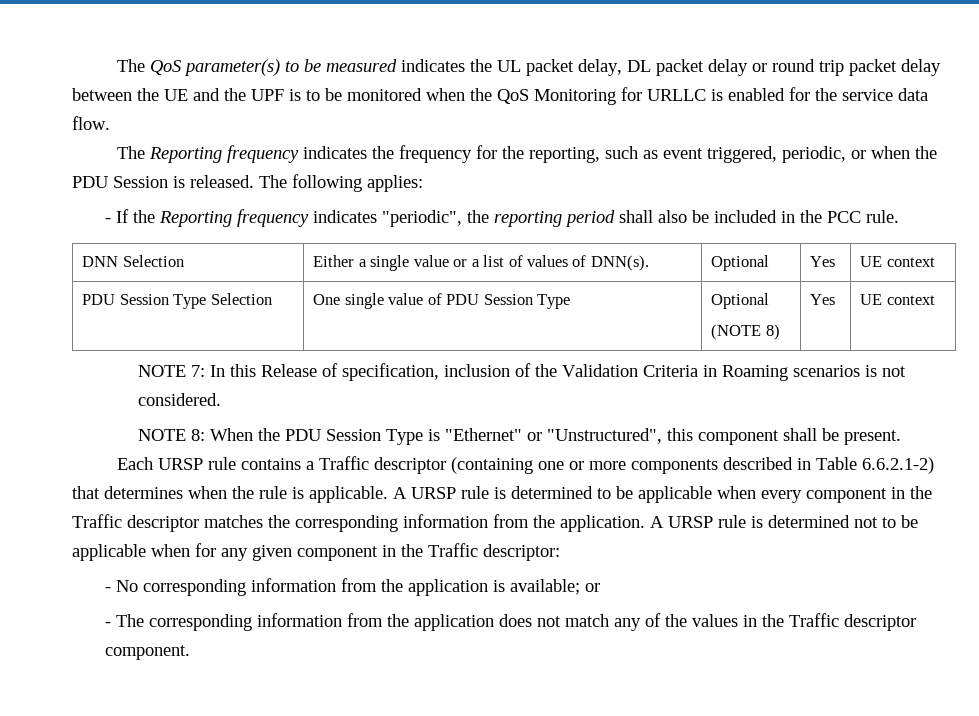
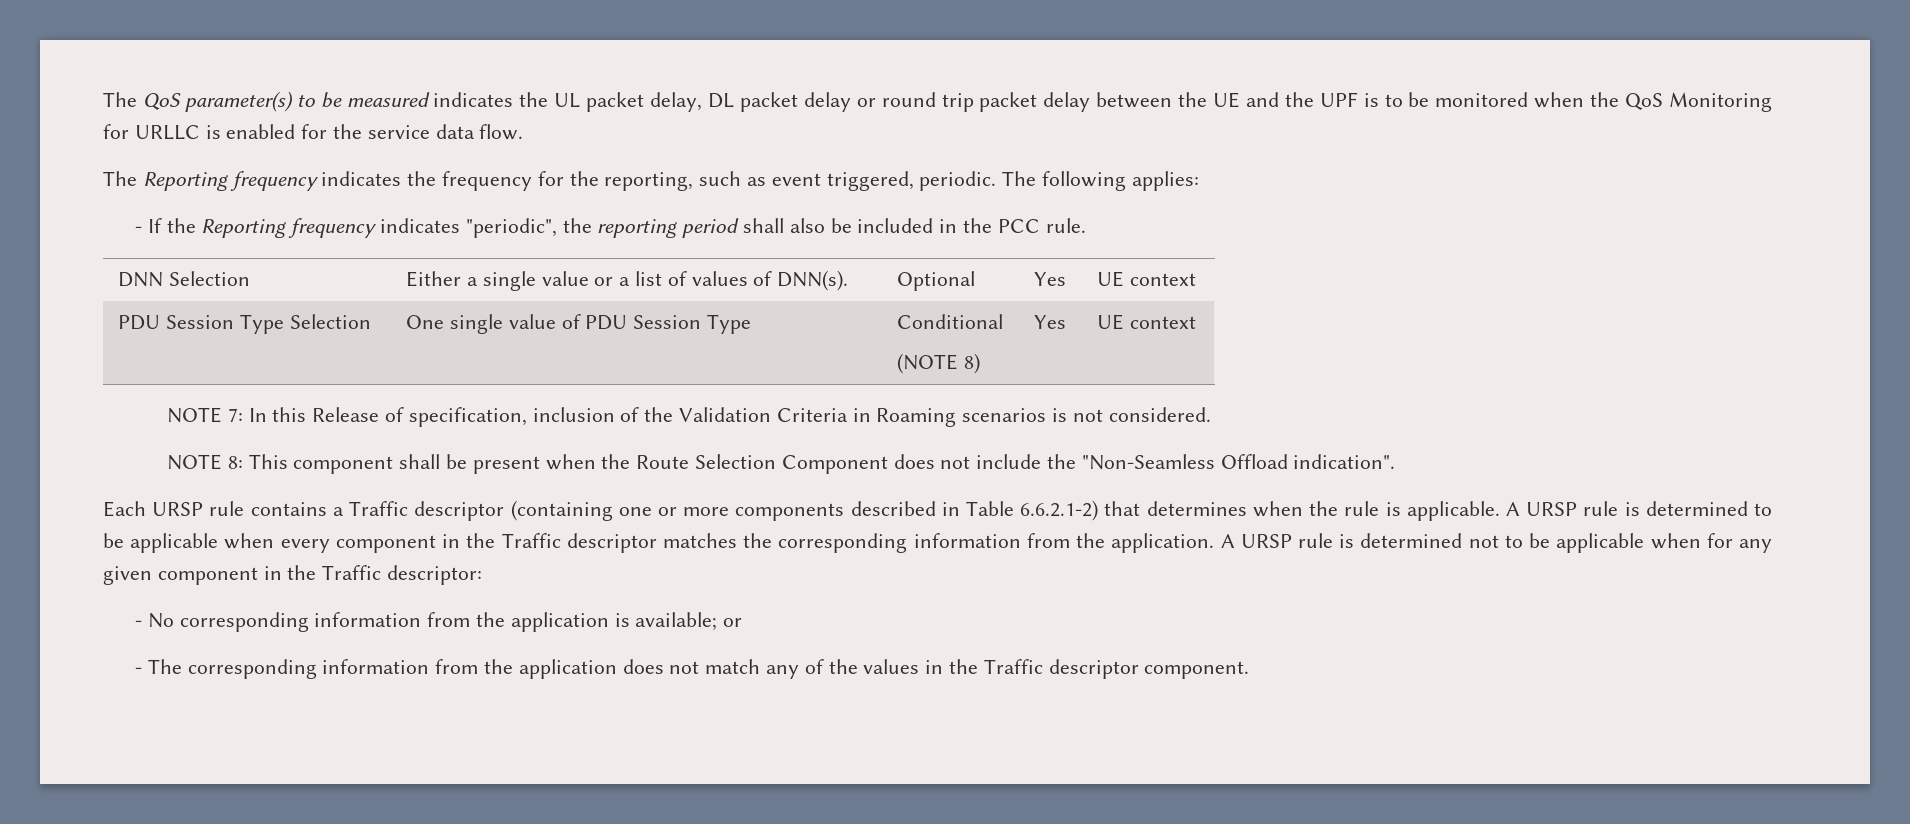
[781,146,937,163] [72,175,254,188] periodic, or when the PDU Session is released. -> [919,171,997,191] periodic.
[711,293,770,309] Optional -> [897,314,1004,329] Conditional
[209,428,901,445] When the PDU Session Type is "Ethernet" or "Unstructured", this component shall be present. -> [248,454,1396,474] This component shall be present when the Route Selection Component does not include the "Non-Seamless Offload indication".

